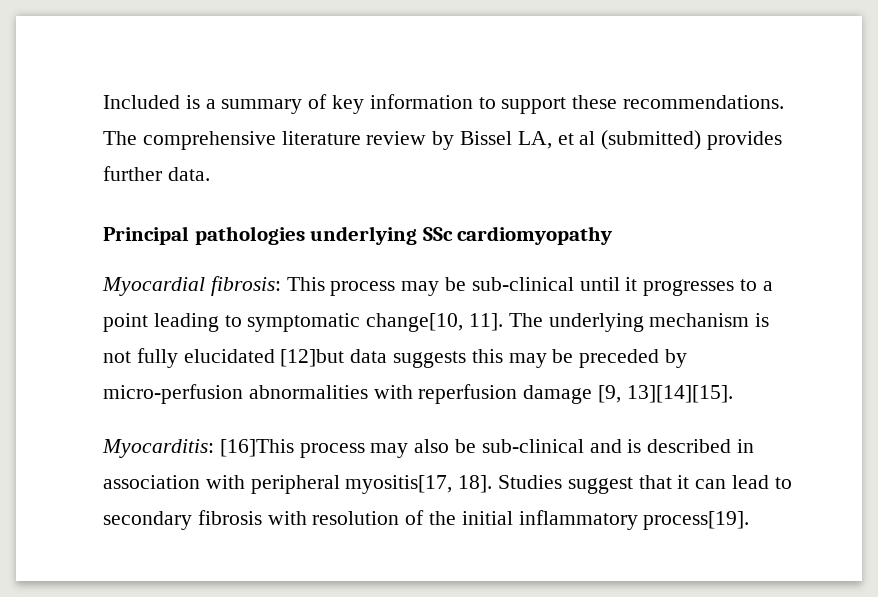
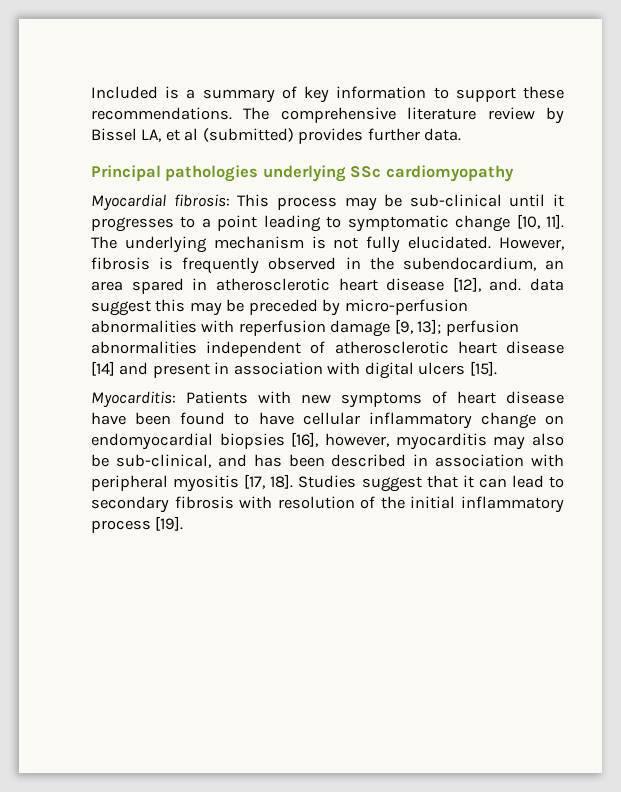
[366,313,464,332] change[10, -> [455,214,540,232] change [10,
[183,349,467,368] elucidated [12]but data suggests -> [408,236,564,250] [91,257,564,274] [91,277,564,294] [91,300,151,316] elucidated. However, fibrosis is frequently observed in the subendocardium, an area spared in atherosclerotic heart disease [12], and. data suggest
[626,385,733,403] [102,439,642,458] 13][14][15]. // Myocarditis: [16]This process may also be sub-clinical and is -> [417,319,519,336] [91,341,564,357] [91,361,497,379] [91,391,564,408] [91,412,564,429] [91,432,564,450] [91,454,325,468] 13]; perfusion abnormalities independent of atherosclerotic heart disease [14] and present in association with digital ulcers [15]. // Myocarditis: Patients with new symptoms of heart disease have been found to have cellular inflammatory change on endomyocardial biopsies [16], however, myocarditis may also be sub-clinical, and has been
[345,475,453,494] myositis[17, -> [173,474,266,492] myositis [17,
[643,511,750,530] process[19]. -> [91,516,184,533] process [19].

